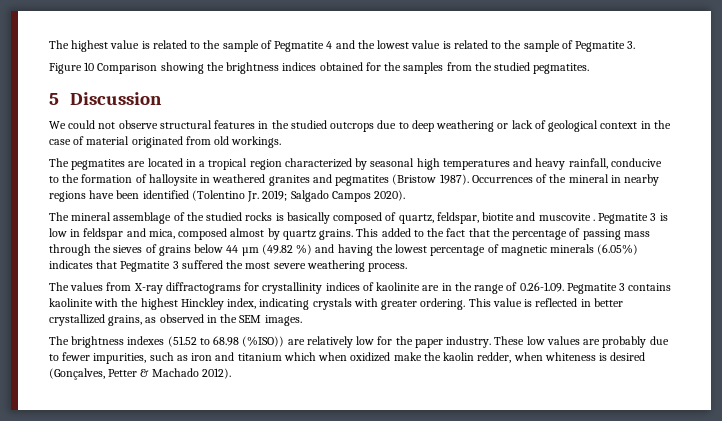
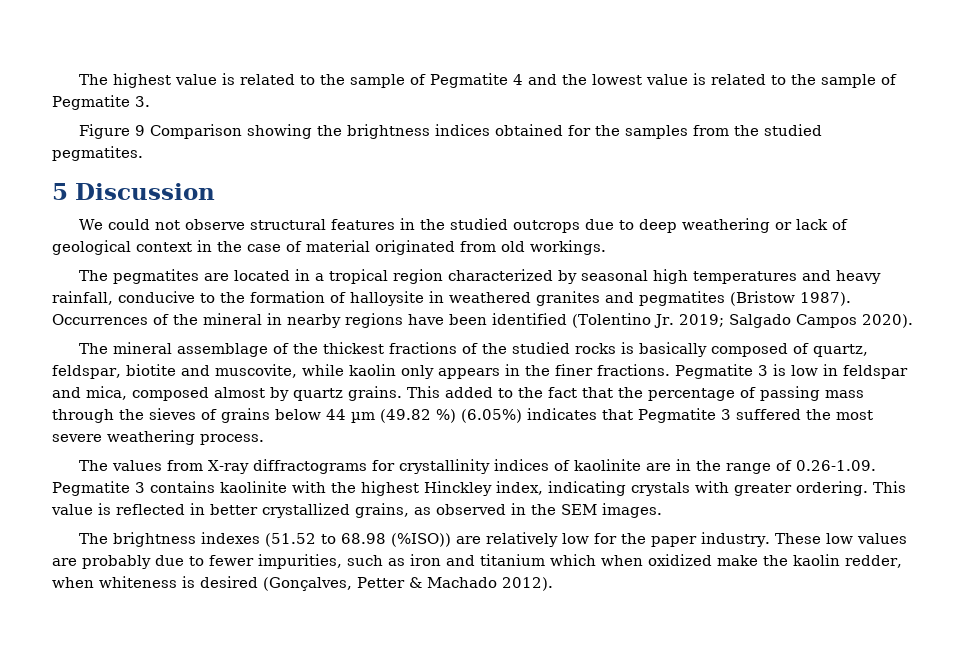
[84,62,95,71] 10 -> [135,125,146,136] 9
(204, 216) none -> [323,342,508,354] thickest fractions of the
[538,213,595,221] muscovite . -> [214,364,670,379] muscovite, while kaolin only appears in the finer fractions.
[315,244,595,256] and having the lowest percentage of magnetic minerals -> (456, 416) none

